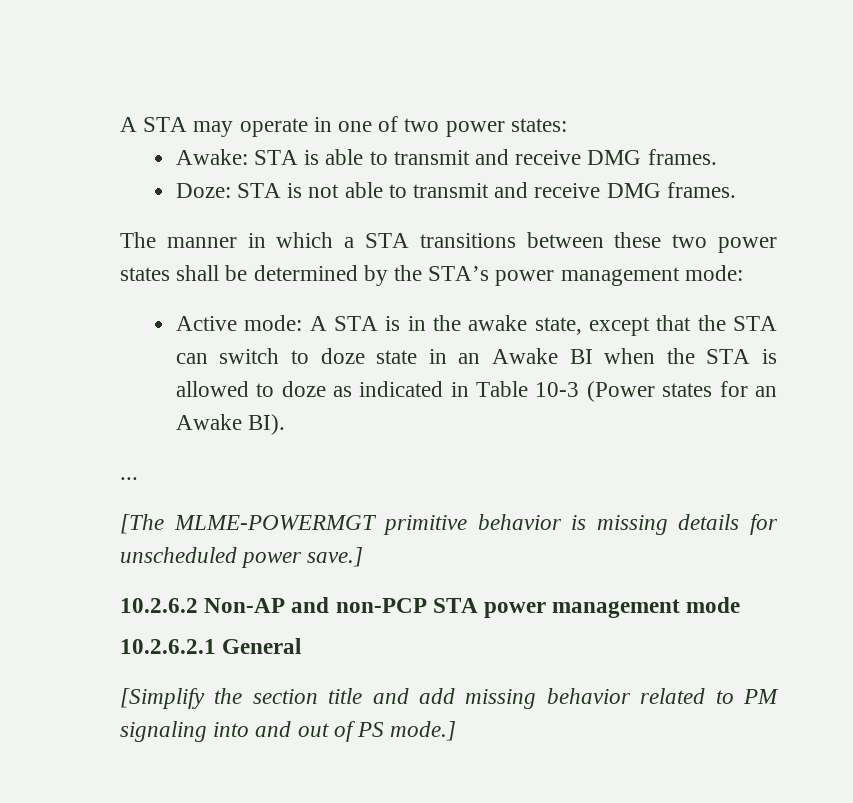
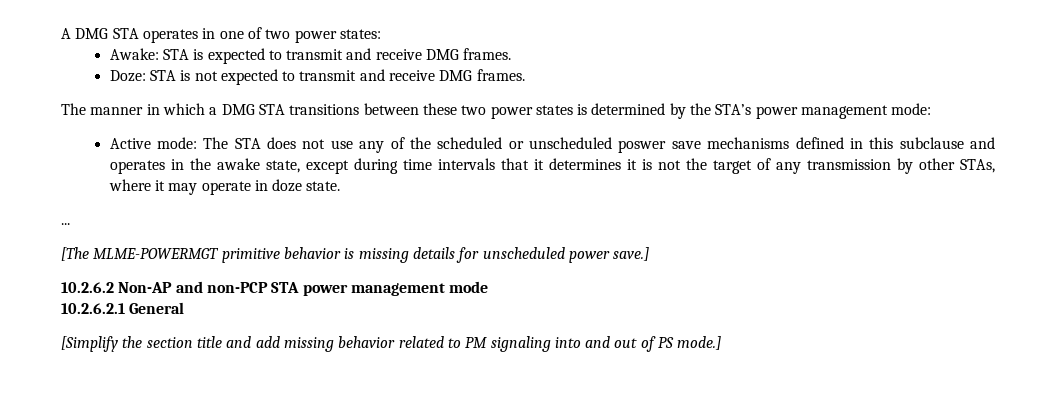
[120,117,308,137] A STA may operate -> [61,28,198,43] A DMG STA operates
[325,149,364,165] able -> [207,48,265,64] expected
[344,182,383,198] able -> [220,69,278,85] expected
(355, 242) none -> [221,104,255,115] DMG
[176,265,248,281] shall be -> [577,104,588,115] is
[309,316,401,331] A STA is -> [203,137,995,153] [109,160,165,174] The STA does not use any of the scheduled or unscheduled poswer save mechanisms defined in this subclause and operates
[656,315,778,331] [175,348,778,364] [175,381,777,402] [175,414,286,435] that the STA can switch to doze state in an Awake BI when the STA is allowed to doze as indicated in Table 10-3 (Power states for an Awake BI). -> [353,158,996,174] [108,179,341,195] during time intervals that it determines it is not the target of any transmission by other STAs, where it may operate in doze state.

